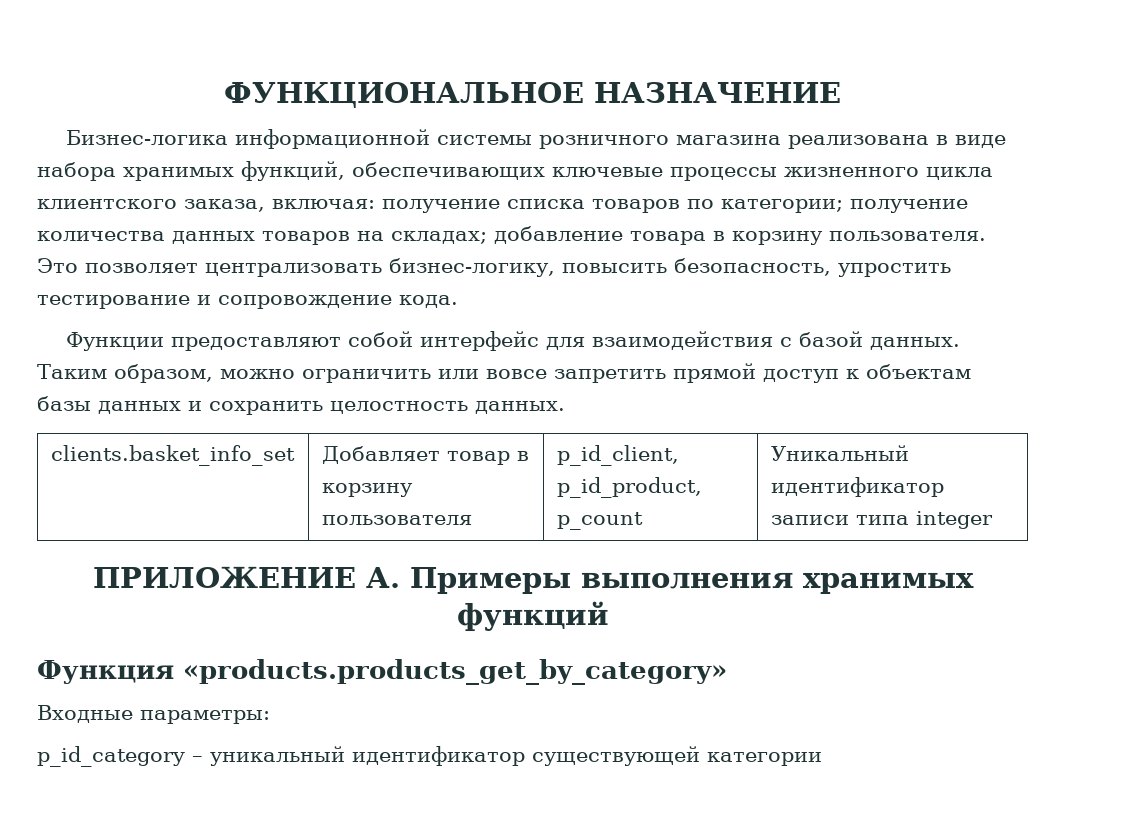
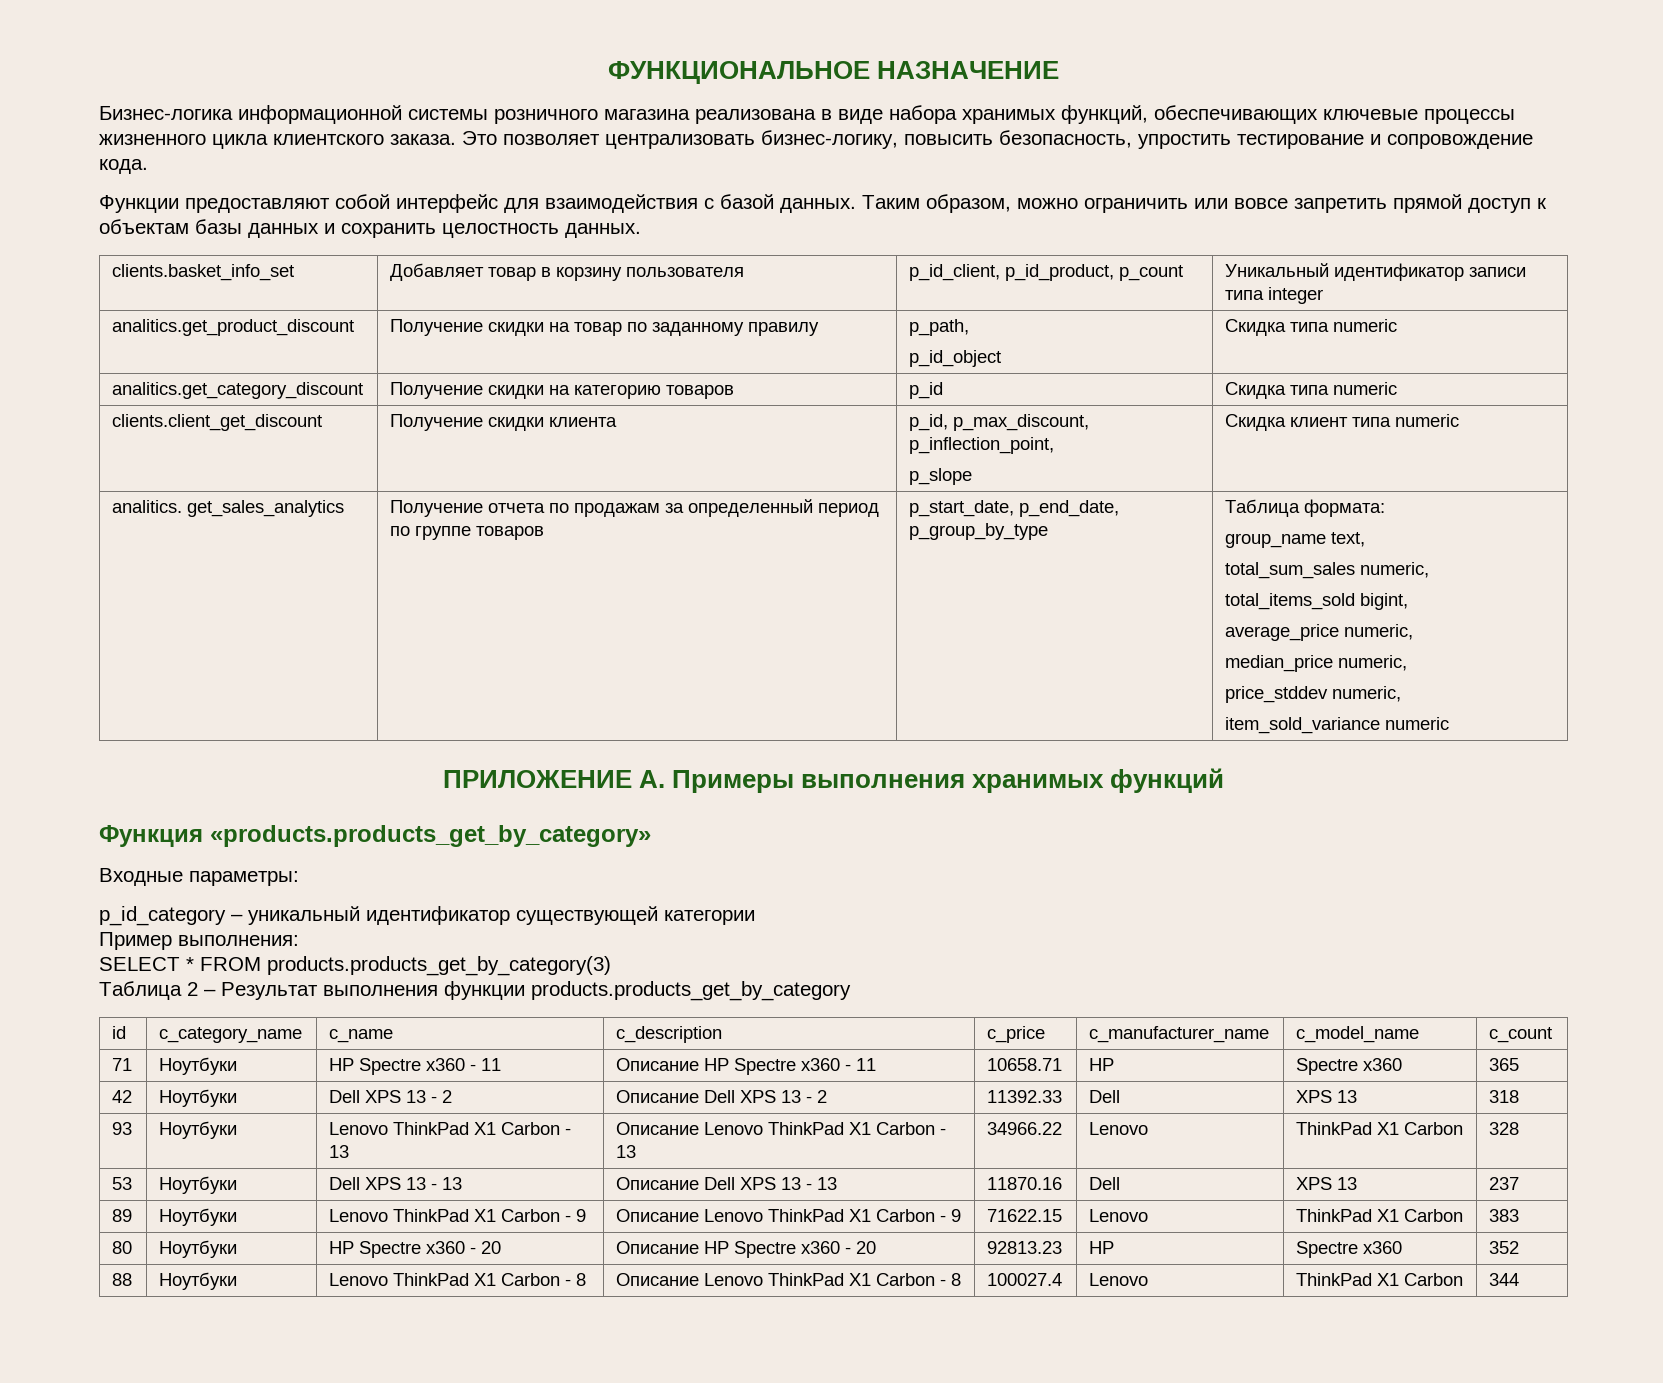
[184,199,968,213] [37,226,986,245] заказа, включая: получение списка товаров по категории; получение количества данных товаров на складах; добавление товара в корзину пользователя. -> [390,134,456,145] заказа.
(993, 520) none -> [112,319,355,336] [390,319,820,336] [909,319,970,336] [909,350,1002,367] [1225,319,1398,336] [112,382,364,399] [390,382,735,399] [909,382,944,399] [1225,382,1398,399] [112,414,323,431] [390,414,618,431] [909,414,1090,431] [909,437,1055,454] [909,468,973,485] [1225,414,1460,431] [112,500,345,517] [390,499,880,517] [390,526,545,540] [909,500,1120,517] [909,523,1049,540] [1225,499,1386,517] [1225,532,1366,548] [1225,562,1430,579] [1225,593,1409,610] [1225,624,1414,641] [1225,655,1408,672] [1225,686,1402,703] [1225,717,1450,734] // analitics.get_product_discount | Получение скидки на товар по заданному правилу | p_path, // p_id_object | Скидка типа numeric // analitics.get_category_discount | Получение скидки на категорию товаров | p_id | Скидка типа numeric // clients.client_get_discount | Получение скидки клиента | p_id, p_max_discount, p_inflection_point, // p_slope | Скидка клиент типа numeric // analitics. get_sales_analytics | Получение отчета по продажам за определенный период по группе товаров | p_start_date, p_end_date, p_group_by_type | Таблица формата: // group_name text, // total_sum_sales numeric, // total_items_sold bigint, // average_price numeric, // median_price numeric, // price_stddev numeric, // item_sold_variance numeric
(822, 759) none -> [99,932,299,950] [99,956,611,976] [99,981,851,1001] [112,1026,127,1039] [159,1027,303,1043] [329,1029,394,1043] [616,1026,723,1043] [987,1026,1046,1043] [1089,1026,1270,1043] [1296,1026,1420,1043] [1489,1027,1553,1043] [112,1058,133,1071] [159,1057,238,1075] [329,1058,502,1075] [616,1058,877,1075] [987,1058,1063,1071] [1089,1058,1115,1071] [1296,1058,1403,1075] [1489,1058,1520,1071] [112,1090,133,1103] [159,1089,238,1107] [329,1090,453,1103] [616,1090,828,1103] [987,1090,1063,1103] [1089,1090,1121,1103] [1296,1090,1358,1103] [1489,1090,1520,1103] [112,1122,133,1135] [159,1121,238,1139] [329,1122,572,1135] [329,1145,350,1158] [616,1122,947,1135] [616,1145,637,1158] [987,1122,1063,1135] [1089,1122,1149,1135] [1296,1122,1464,1135] [1489,1122,1520,1135] [112,1177,133,1190] [159,1176,238,1194] [329,1177,463,1190] [616,1177,838,1190] [987,1177,1063,1190] [1089,1177,1121,1190] [1296,1177,1358,1190] [1489,1177,1520,1190] [112,1209,133,1222] [159,1208,238,1226] [329,1209,587,1222] [616,1209,962,1222] [987,1209,1063,1222] [1089,1209,1149,1222] [1296,1209,1464,1222] [1489,1209,1520,1222] [112,1241,133,1254] [159,1240,238,1258] [329,1241,502,1258] [616,1241,877,1258] [987,1241,1063,1254] [1089,1241,1115,1254] [1296,1241,1403,1258] [1489,1241,1520,1254] [112,1273,133,1286] [159,1272,238,1290] [329,1273,587,1286] [616,1273,962,1286] [987,1273,1063,1286] [1089,1273,1149,1286] [1296,1273,1464,1286] [1489,1273,1520,1286] // Пример выполнения: // SELECT * FROM products.products_get_by_category(3) // Таблица 2 – Результат выполнения функции products.products_get_by_category // id | c_category_name | c_name | c_description | c_price | c_manufacturer_name | c_model_name | c_count // 71 | Ноутбуки | HP Spectre x360 - 11 | Описание HP Spectre x360 - 11 | 10658.71 | HP | Spectre x360 | 365 // 42 | Ноутбуки | Dell XPS 13 - 2 | Описание Dell XPS 13 - 2 | 11392.33 | Dell | XPS 13 | 318 // 93 | Ноутбуки | Lenovo ThinkPad X1 Carbon - 13 | Описание Lenovo ThinkPad X1 Carbon - 13 | 34966.22 | Lenovo | ThinkPad X1 Carbon | 328 // 53 | Ноутбуки | Dell XPS 13 - 13 | Описание Dell XPS 13 - 13 | 11870.16 | Dell | XPS 13 | 237 // 89 | Ноутбуки | Lenovo ThinkPad X1 Carbon - 9 | Описание Lenovo ThinkPad X1 Carbon - 9 | 71622.15 | Lenovo | ThinkPad X1 Carbon | 383 // 80 | Ноутбуки | HP Spectre x360 - 20 | Описание HP Spectre x360 - 20 | 92813.23 | HP | Spectre x360 | 352 // 88 | Ноутбуки | Lenovo ThinkPad X1 Carbon - 8 | Описание Lenovo ThinkPad X1 Carbon - 8 | 100027.4 | Lenovo | ThinkPad X1 Carbon | 344

